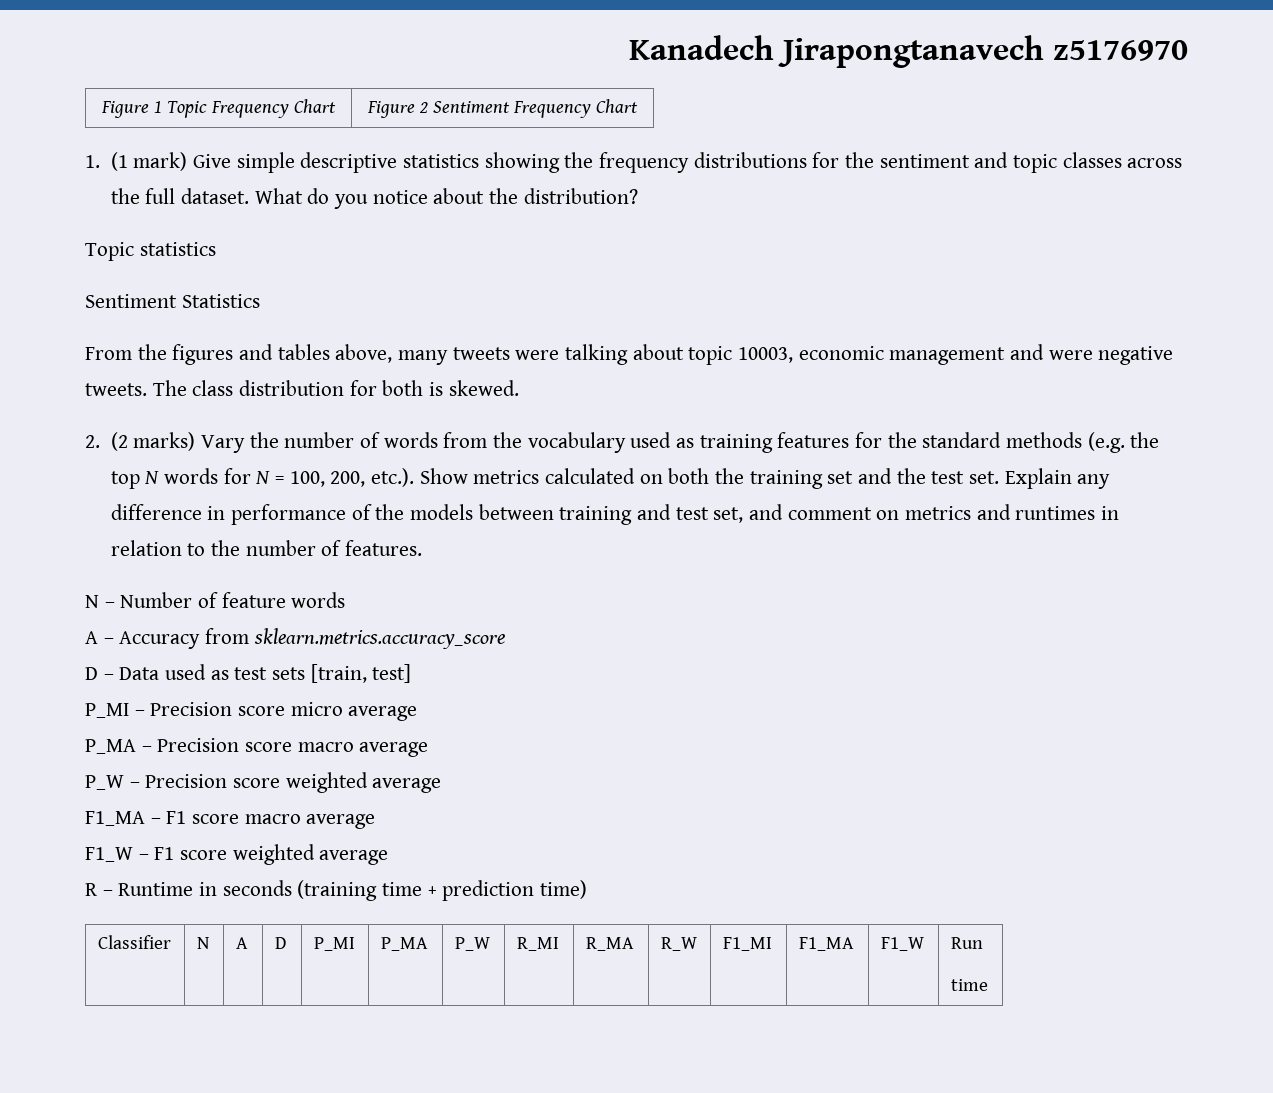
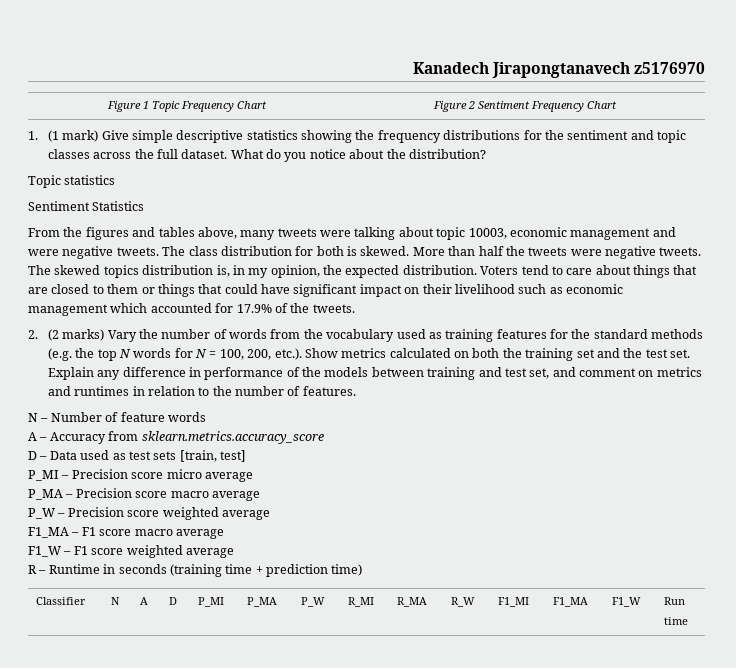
(519, 388) none -> [412,246,702,259] [28,265,698,278] [28,284,623,297] [28,303,355,316] More than half the tweets were negative tweets. The skewed topics distribution is, in my opinion, the expected distribution. Voters tend to care about things that are closed to them or things that could have significant impact on their livelihood such as economic management which accounted for 17.9% of the tweets.

